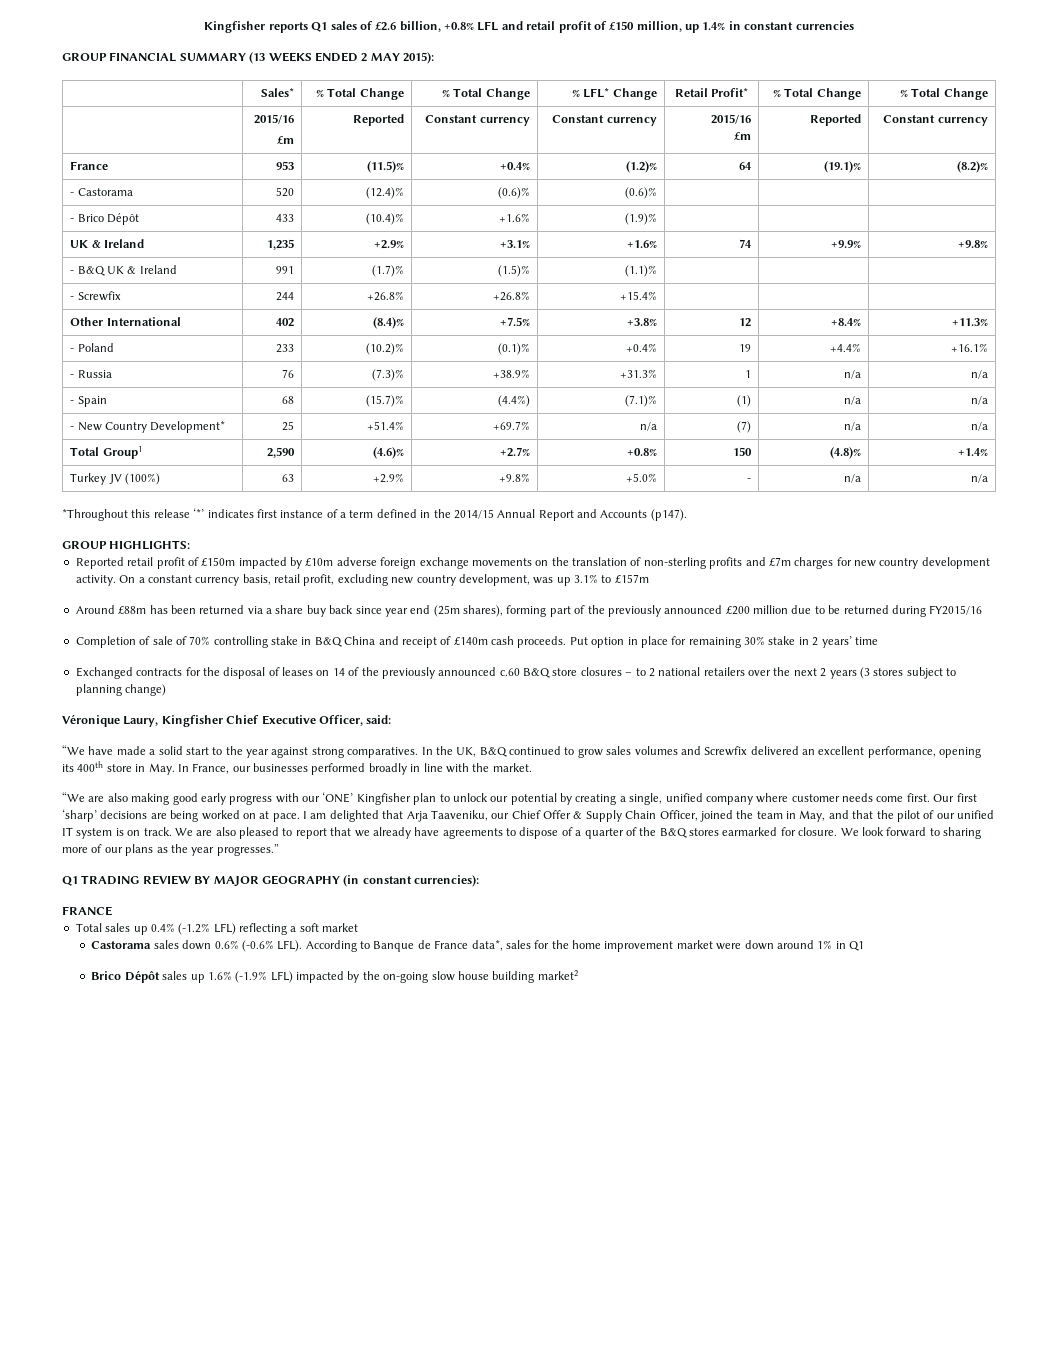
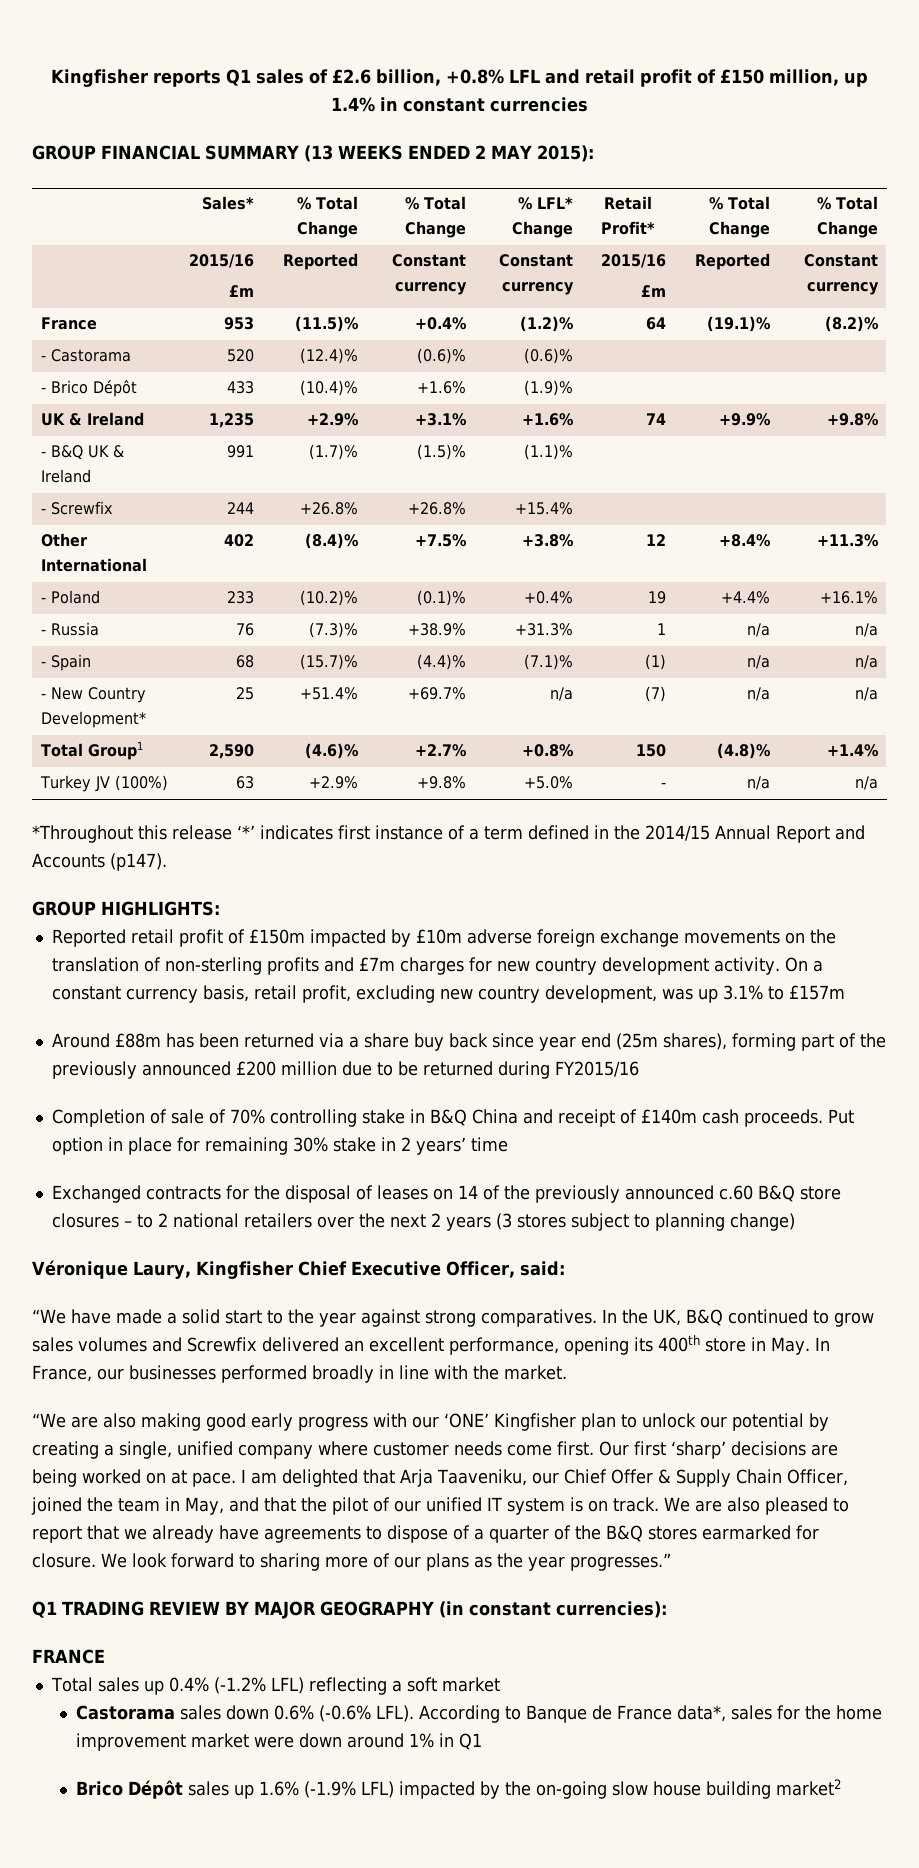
[497,395,530,407] (4.4%) -> [416,654,466,670] (4.4)%

